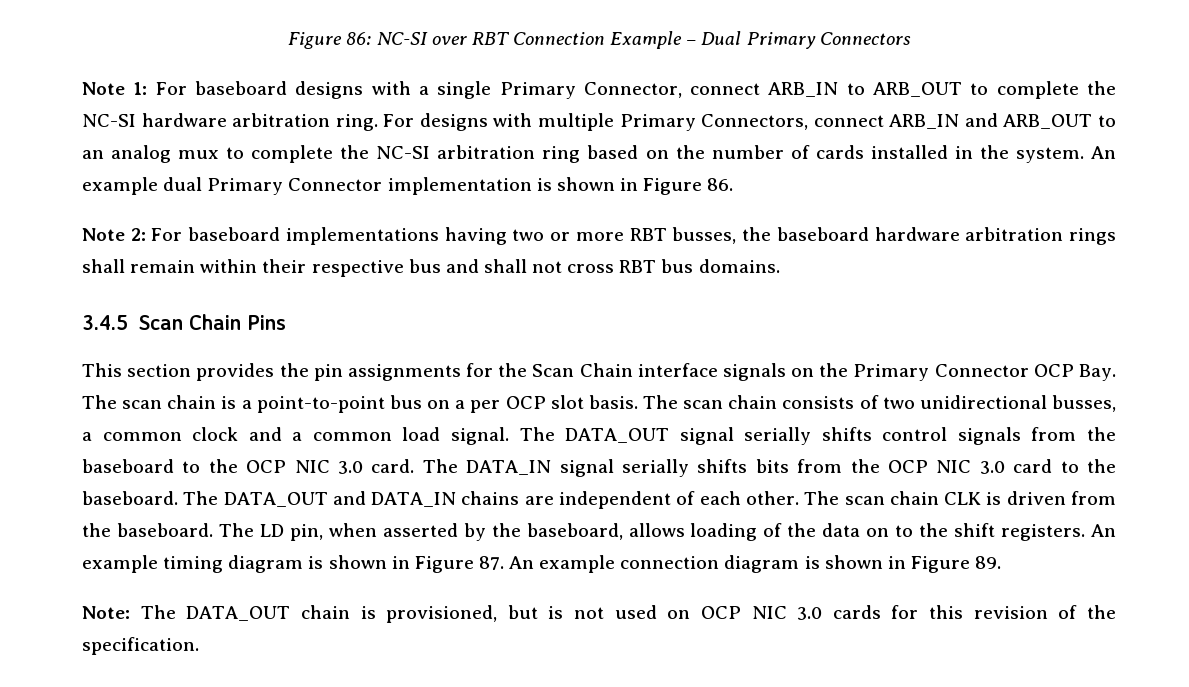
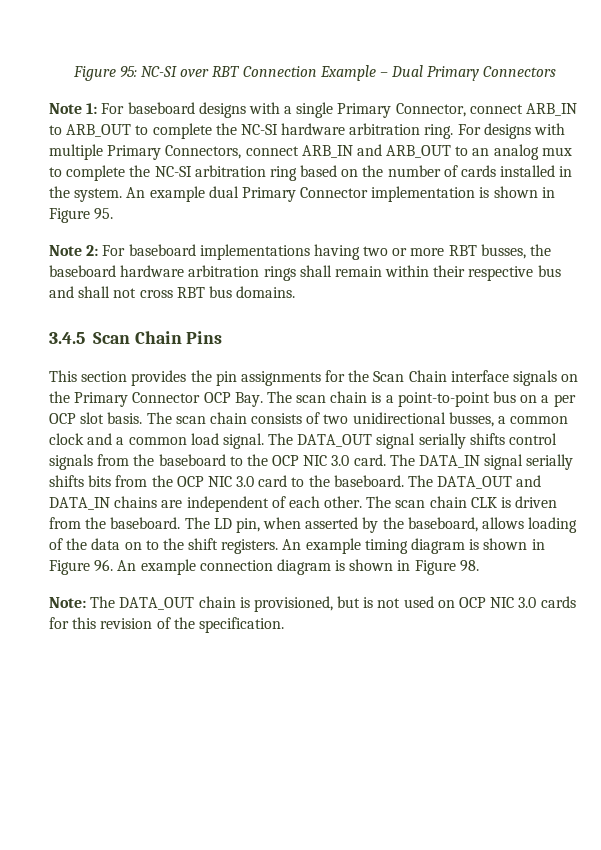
[288,32,372,49] Figure 86: -> [72,66,137,81] Figure 95:
[707,178,734,191] 86. -> [94,208,114,220] 95.
[478,556,504,570] 87. -> [94,559,114,572] 96.
[975,556,1002,569] 89. -> [459,560,479,572] 98.

